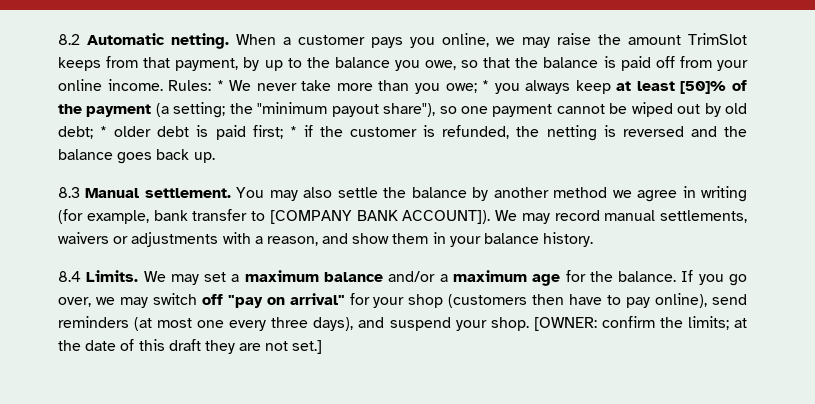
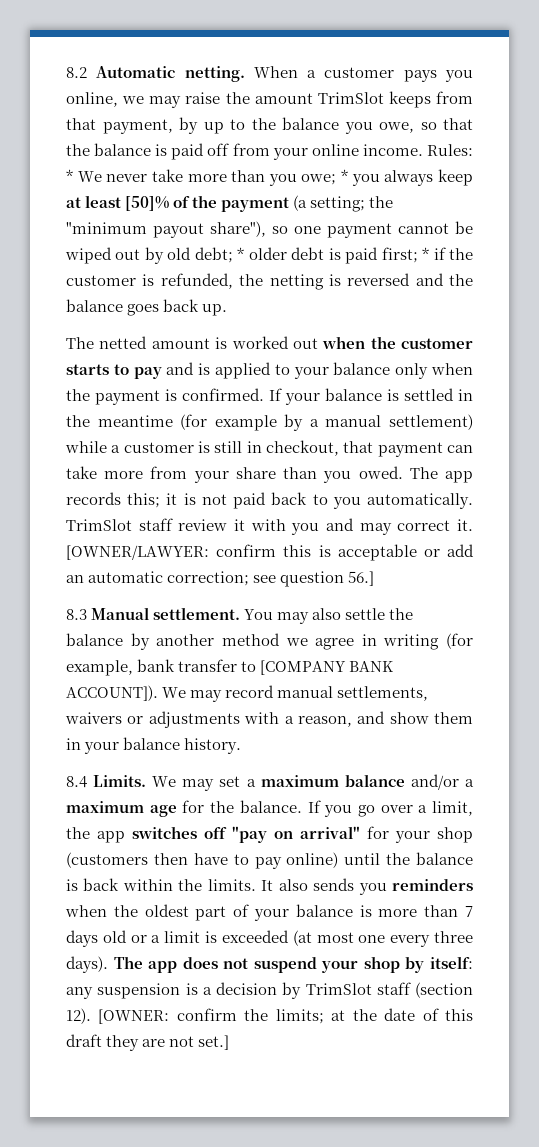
(215, 157) none -> [66,336,473,349] [66,362,474,379] [66,388,473,405] [66,414,474,431] [65,440,473,457] [66,466,474,483] [66,492,474,509] [66,518,474,535] [66,544,475,561] [66,571,375,587] // The netted amount is worked out when the customer starts to pay and is applied to your balance only when the payment is confirmed. If your balance is settled in the meantime (for example by a manual settlement) while a customer is still in checkout, that payment can take more from your share than you owed. The app records this; it is not paid back to you automatically. TrimSlot staff review it with you and may correct it. [OWNER/LAWYER: confirm this is acceptable or add an automatic correction; see question 56.]
[58,293,197,308] over, we may switch -> [380,801,473,816] [66,826,197,843] over a limit, the app switches
[655,293,748,308] [58,316,129,328] online), send reminders -> [286,852,473,868] [66,878,474,895] [65,904,474,921] [66,930,289,947] online) until the balance is back within the limits. It also sends you reminders when the oldest part of your balance is more than 7 days old or a limit is exceeded
[313,317,529,331] days), and suspend your shop. -> [66,956,473,973] [66,982,473,999] [66,1008,91,1024] days). The app does not suspend your shop by itself: any suspension is a decision by TrimSlot staff (section 12).

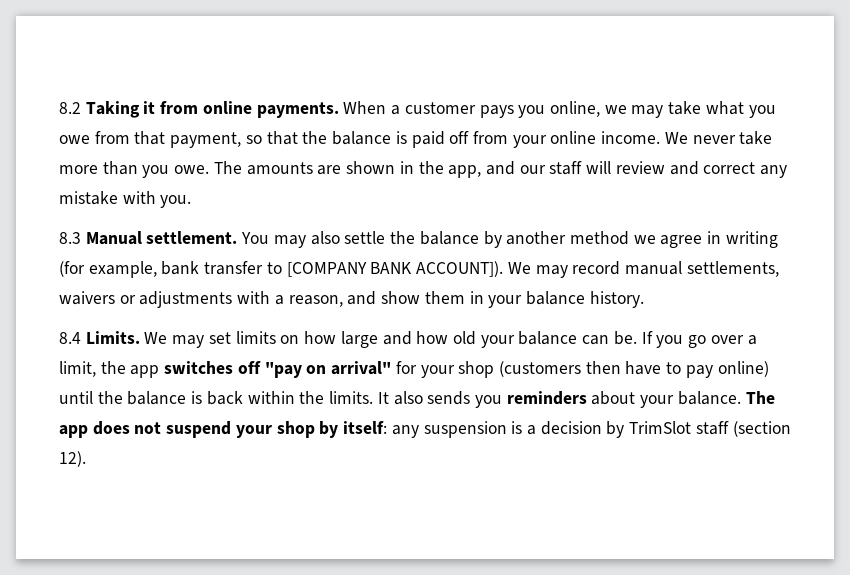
[96,66,245,82] Automatic netting. -> [85,101,339,118] Taking it from online payments.
[185,91,473,108] [66,117,414,134] raise the amount TrimSlot keeps from that payment, by up to the balance you owe, -> [668,101,776,118] [59,131,242,148] take what you owe from that payment,
[427,144,473,156] [66,169,73,182] Rules: * -> (661, 137) none
[301,169,473,186] [66,195,394,212] [66,221,473,238] [65,247,473,264] [66,273,473,290] [66,299,228,316] [66,336,473,349] [66,362,474,379] [66,388,473,405] [66,414,474,431] [65,440,473,457] [66,466,474,483] [66,492,474,509] [66,518,474,535] [66,544,475,561] [66,571,375,587] owe; * you always keep at least [50]% of the payment (a setting; the "minimum payout share"), so one payment cannot be wiped out by old debt; * older debt is paid first; * if the customer is refunded, the netting is reversed and the balance goes back up. // The netted amount is worked out when the customer starts to pay and is applied to your balance only when the payment is confirmed. If your balance is settled in the meantime (for example by a manual settlement) while a customer is still in checkout, that payment can take more from your share than you owed. The app records this; it is not paid back to you automatically. TrimSlot staff review it with you and may correct it. [OWNER/LAWYER: confirm this is acceptable or add an automatic correction; see question 56.] -> [174,161,788,178] [59,191,192,208] owe. The amounts are shown in the app, and our staff will review and correct any mistake with you.
[246,774,474,790] [66,800,302,817] a maximum balance and/or a maximum age for the balance. -> [235,331,637,348] limits on how large and how old your balance can be.
[65,904,474,921] [66,930,473,947] [66,956,108,973] when the oldest part of your balance is more than 7 days old or a limit is exceeded (at most one every three days). -> [591,391,741,408] about your balance.
[98,1008,474,1024] [66,1034,230,1051] [OWNER: confirm the limits; at the date of this draft they are not set.] -> (86, 459) none

